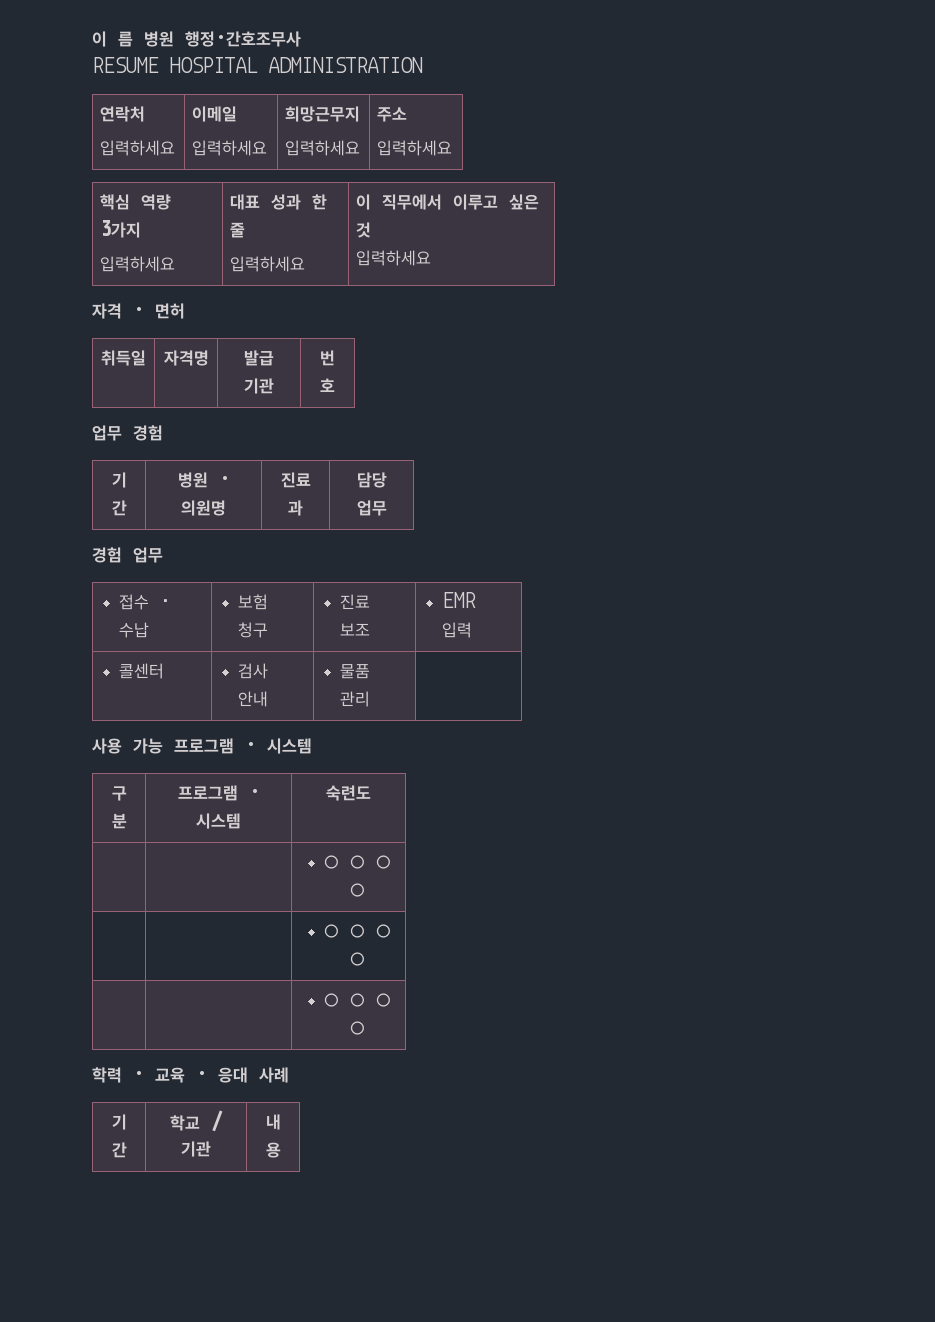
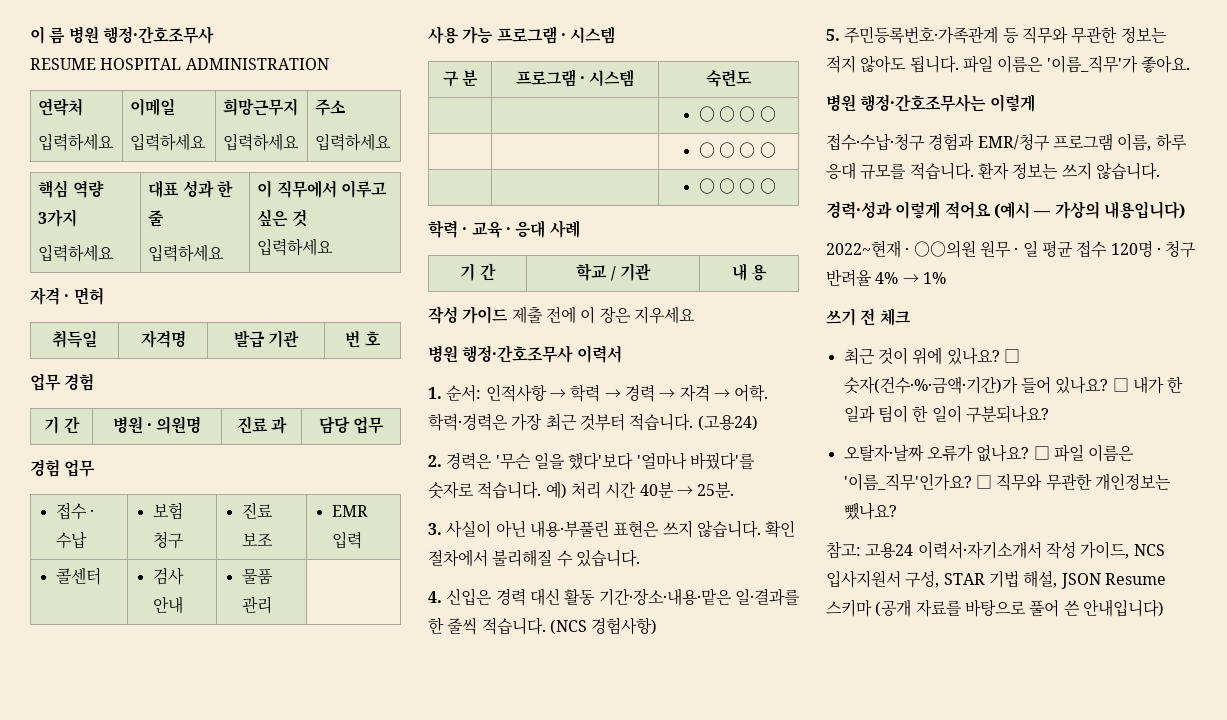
(281, 1150) none -> [428,306,695,324] [428,345,622,363] [428,384,769,402] [428,413,758,431] [428,452,755,470] [428,481,735,499] [428,520,796,538] [428,549,640,567] [428,588,800,606] [428,617,658,635] [826,26,1167,44] [826,55,1190,73] [826,94,1035,112] [826,133,1187,151] [826,162,1160,180] [826,201,1185,219] [826,240,1197,258] [826,269,946,287] [826,308,911,326] [843,347,1020,365] [843,376,1184,394] [843,405,1049,423] [843,444,1135,462] [843,473,1171,491] [843,502,897,520] [826,541,1165,559] [826,570,1166,589] [826,599,1164,617] // 작성 가이드 제출 전에 이 장은 지우세요 // 병원 행정·간호조무사 이력서 // 1. 순서: 인적사항 → 학력 → 경력 → 자격 → 어학. 학력·경력은 가장 최근 것부터 적습니다. (고용24) // 2. 경력은 '무슨 일을 했다'보다 '얼마나 바꿨다'를 숫자로 적습니다. 예) 처리 시간 40분 → 25분. // 3. 사실이 아닌 내용·부풀린 표현은 쓰지 않습니다. 확인 절차에서 불리해질 수 있습니다. // 4. 신입은 경력 대신 활동 기간·장소·내용·맡은 일·결과를 한 줄씩 적습니다. (NCS 경험사항) // 5. 주민등록번호·가족관계 등 직무와 무관한 정보는 적지 않아도 됩니다. 파일 이름은 '이름_직무'가 좋아요. // 병원 행정·간호조무사는 이렇게 // 접수·수납·청구 경험과 EMR/청구 프로그램 이름, 하루 응대 규모를 적습니다. 환자 정보는 쓰지 않습니다. // 경력·성과 이렇게 적어요 (예시 — 가상의 내용입니다) // 2022~현재 · ○○의원 원무 · 일 평균 접수 120명 · 청구 반려율 4% → 1% // 쓰기 전 체크 // 최근 것이 위에 있나요? □ 숫자(건수·%·금액·기간)가 들어 있나요? □ 내가 한 일과 팀이 한 일이 구분되나요? // 오탈자·날짜 오류가 없나요? □ 파일 이름은 '이름_직무'인가요? □ 직무와 무관한 개인정보는 뺐나요? // 참고: 고용24 이력서·자기소개서 작성 가이드, NCS 입사지원서 구성, STAR 기법 해설, JSON Resume 스키마 (공개 자료를 바탕으로 풀어 쓴 안내입니다)

